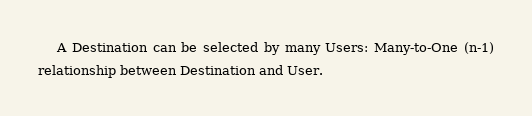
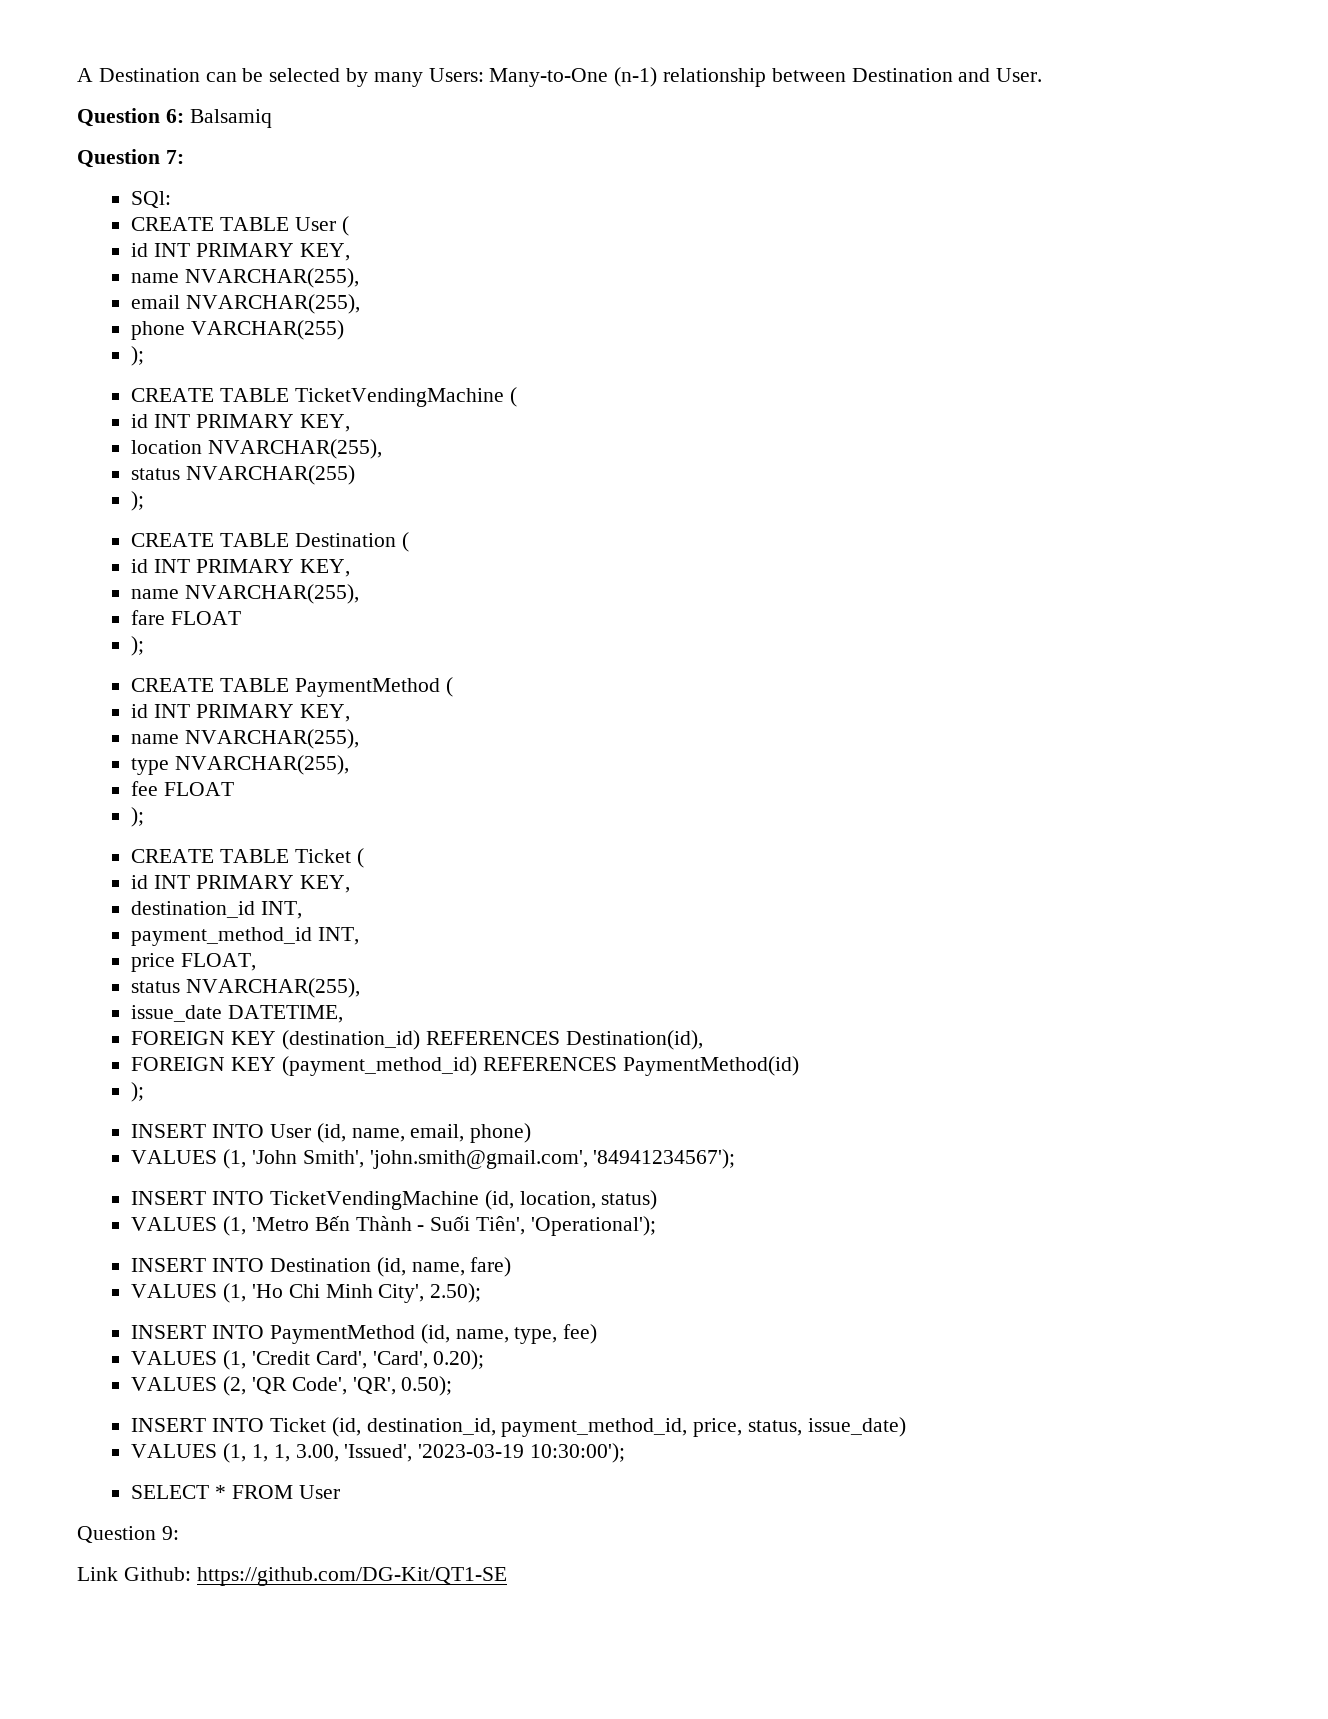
(323, 70) none -> [77,108,272,128] [77,149,184,168] [131,191,172,208] [131,216,349,236] [131,243,350,261] [131,268,360,288] [131,294,361,314] [131,320,345,340] [131,346,145,366] [131,387,517,407] [131,414,350,432] [131,439,383,459] [131,465,356,485] [131,491,145,511] [131,532,409,552] [131,559,350,577] [131,584,360,604] [131,610,242,625] [131,636,145,656] [131,677,453,697] [131,704,350,722] [131,729,360,749] [131,755,350,775] [131,781,235,796] [131,807,145,827] [131,848,364,868] [131,875,350,893] [131,901,303,919] [131,927,360,946] [131,953,257,972] [131,978,361,998] [131,1005,344,1023] [131,1030,703,1050] [131,1056,799,1076] [131,1082,145,1102] [131,1123,532,1143] [131,1149,736,1169] [131,1190,658,1210] [131,1216,656,1236] [131,1257,512,1277] [131,1283,482,1303] [131,1324,598,1344] [131,1350,485,1370] [131,1376,453,1396] [131,1417,906,1437] [131,1443,626,1463] [131,1485,340,1499] [77,1526,179,1543] [77,1567,507,1586] // Question 6: Balsamiq // Question 7: // SQl: // CREATE TABLE User ( // id INT PRIMARY KEY, // name NVARCHAR(255), // email NVARCHAR(255), // phone VARCHAR(255) // ); // CREATE TABLE TicketVendingMachine ( // id INT PRIMARY KEY, // location NVARCHAR(255), // status NVARCHAR(255) // ); // CREATE TABLE Destination ( // id INT PRIMARY KEY, // name NVARCHAR(255), // fare FLOAT // ); // CREATE TABLE PaymentMethod ( // id INT PRIMARY KEY, // name NVARCHAR(255), // type NVARCHAR(255), // fee FLOAT // ); // CREATE TABLE Ticket ( // id INT PRIMARY KEY, // destination_id INT, // payment_method_id INT, // price FLOAT, // status NVARCHAR(255), // issue_date DATETIME, // FOREIGN KEY (destination_id) REFERENCES Destination(id), // FOREIGN KEY (payment_method_id) REFERENCES PaymentMethod(id) // ); // INSERT INTO User (id, name, email, phone) // VALUES (1, 'John Smith', 'john.smith@gmail.com', '84941234567'); // INSERT INTO TicketVendingMachine (id, location, status) // VALUES (1, 'Metro Bến Thành - Suối Tiên', 'Operational'); // INSERT INTO Destination (id, name, fare) // VALUES (1, 'Ho Chi Minh City', 2.50); // INSERT INTO PaymentMethod (id, name, type, fee) // VALUES (1, 'Credit Card', 'Card', 0.20); // VALUES (2, 'QR Code', 'QR', 0.50); // INSERT INTO Ticket (id, destination_id, payment_method_id, price, status, issue_date) // VALUES (1, 1, 1, 3.00, 'Issued', '2023-03-19 10:30:00'); // SELECT * FROM User // Question 9: // Link Github: https://github.com/DG-Kit/QT1-SE

